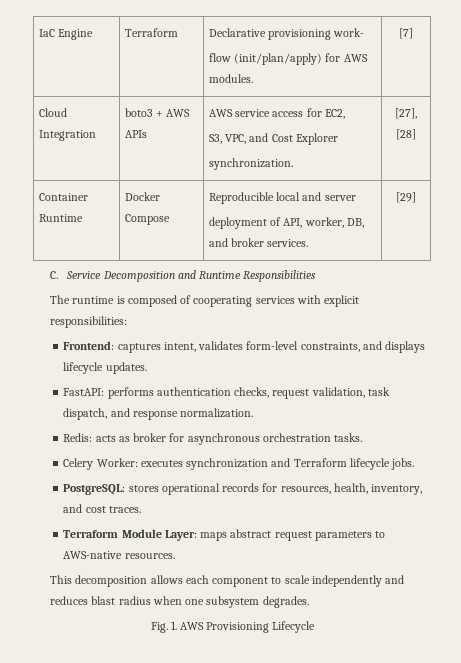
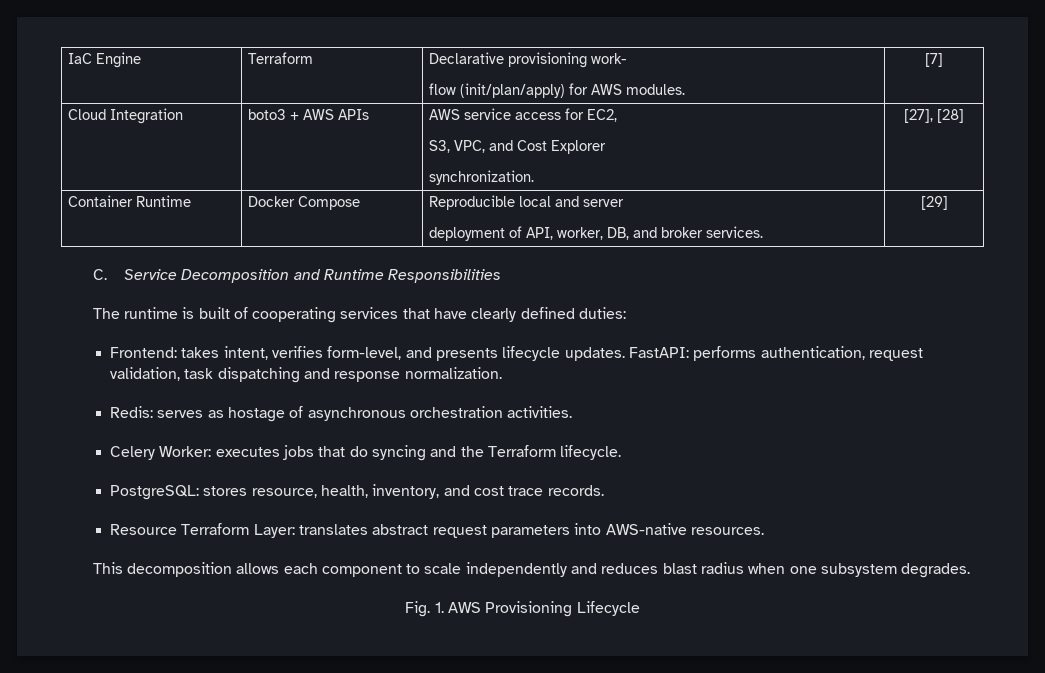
[127,295,177,307] composed -> [198,307,230,319] built
[296,295,360,307] [50,316,128,328] [63,341,426,353] with explicit responsibilities: // Frontend: captures intent, validates form-level constraints, and displays -> [402,307,627,322] [110,346,499,361] that have clearly defined duties: // Frontend: takes intent, verifies form-level, and presents
(147, 368) // -> (625, 354) none
[156,387,270,398] authentication checks, -> [760,346,865,360] authentication,
[63,408,108,420] dispatch, -> [217,367,300,383] dispatching
[95,433,185,442] acts as broker for -> [157,406,304,422] serves as hostage of
[334,433,363,442] tasks. -> [507,406,573,418] activities.
[186,458,415,470] [63,483,423,495] [63,504,141,513] [63,529,228,541] synchronization and Terraform lifecycle jobs. // PostgreSQL: stores operational records for resources, health, inventory, and cost traces. // Terraform Module Layer: maps -> [283,445,622,461] [110,484,604,500] [110,523,369,538] jobs that do syncing and the Terraform lifecycle. // PostgreSQL: stores resource, health, inventory, and cost trace records. // Resource Terraform Layer: translates
[375,531,386,538] to -> [574,523,602,535] into

